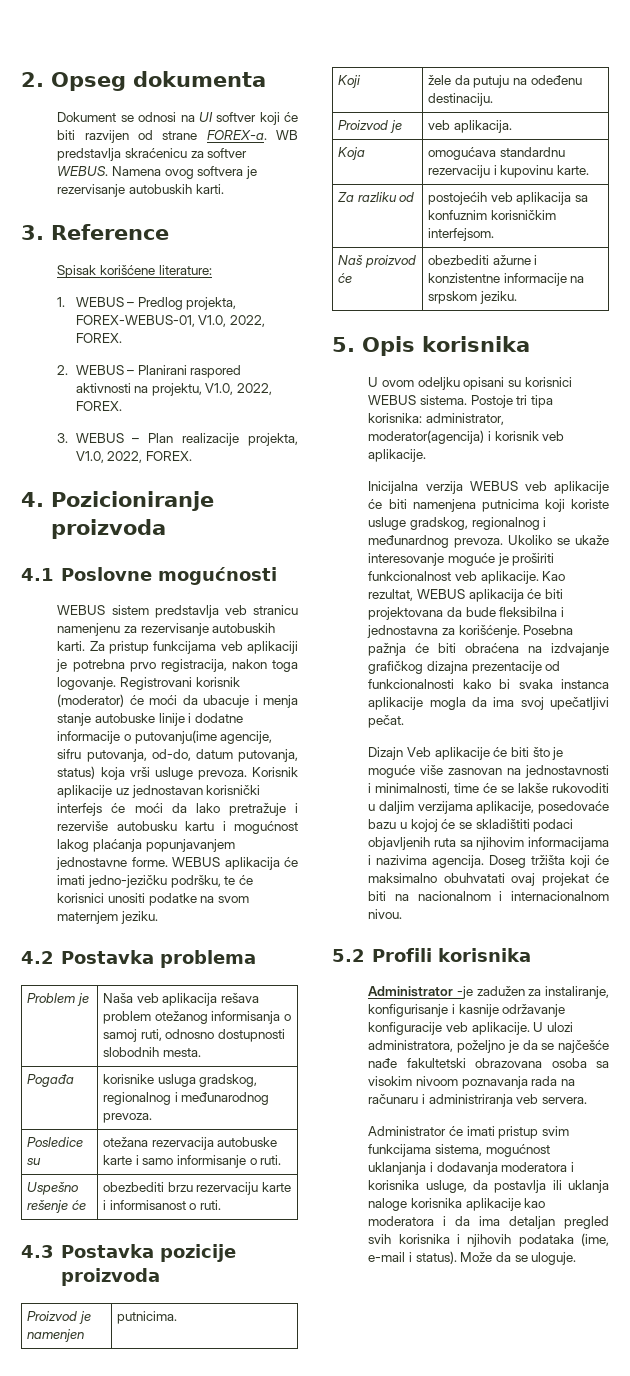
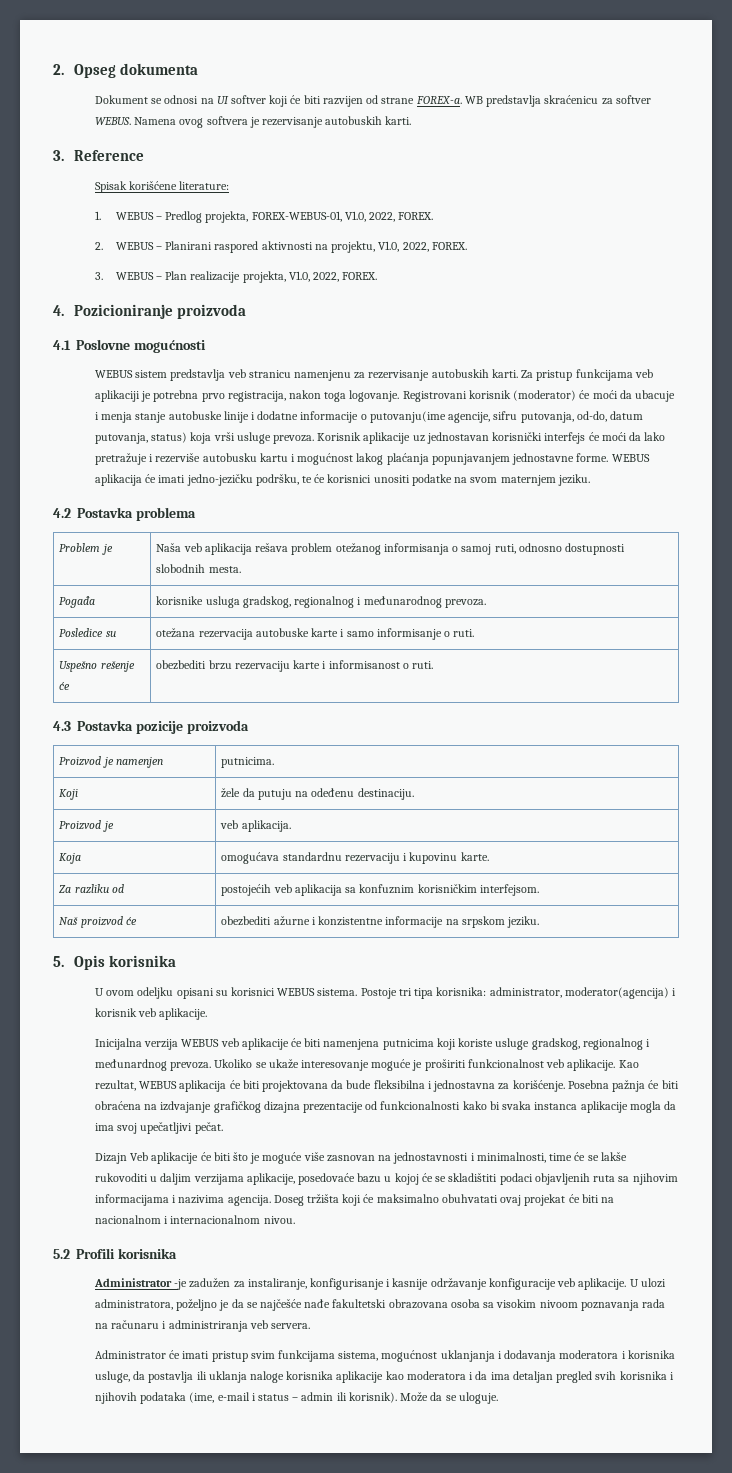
[415,1251,457,1264] status). -> [258,1392,397,1403] status – admin ili korisnik).

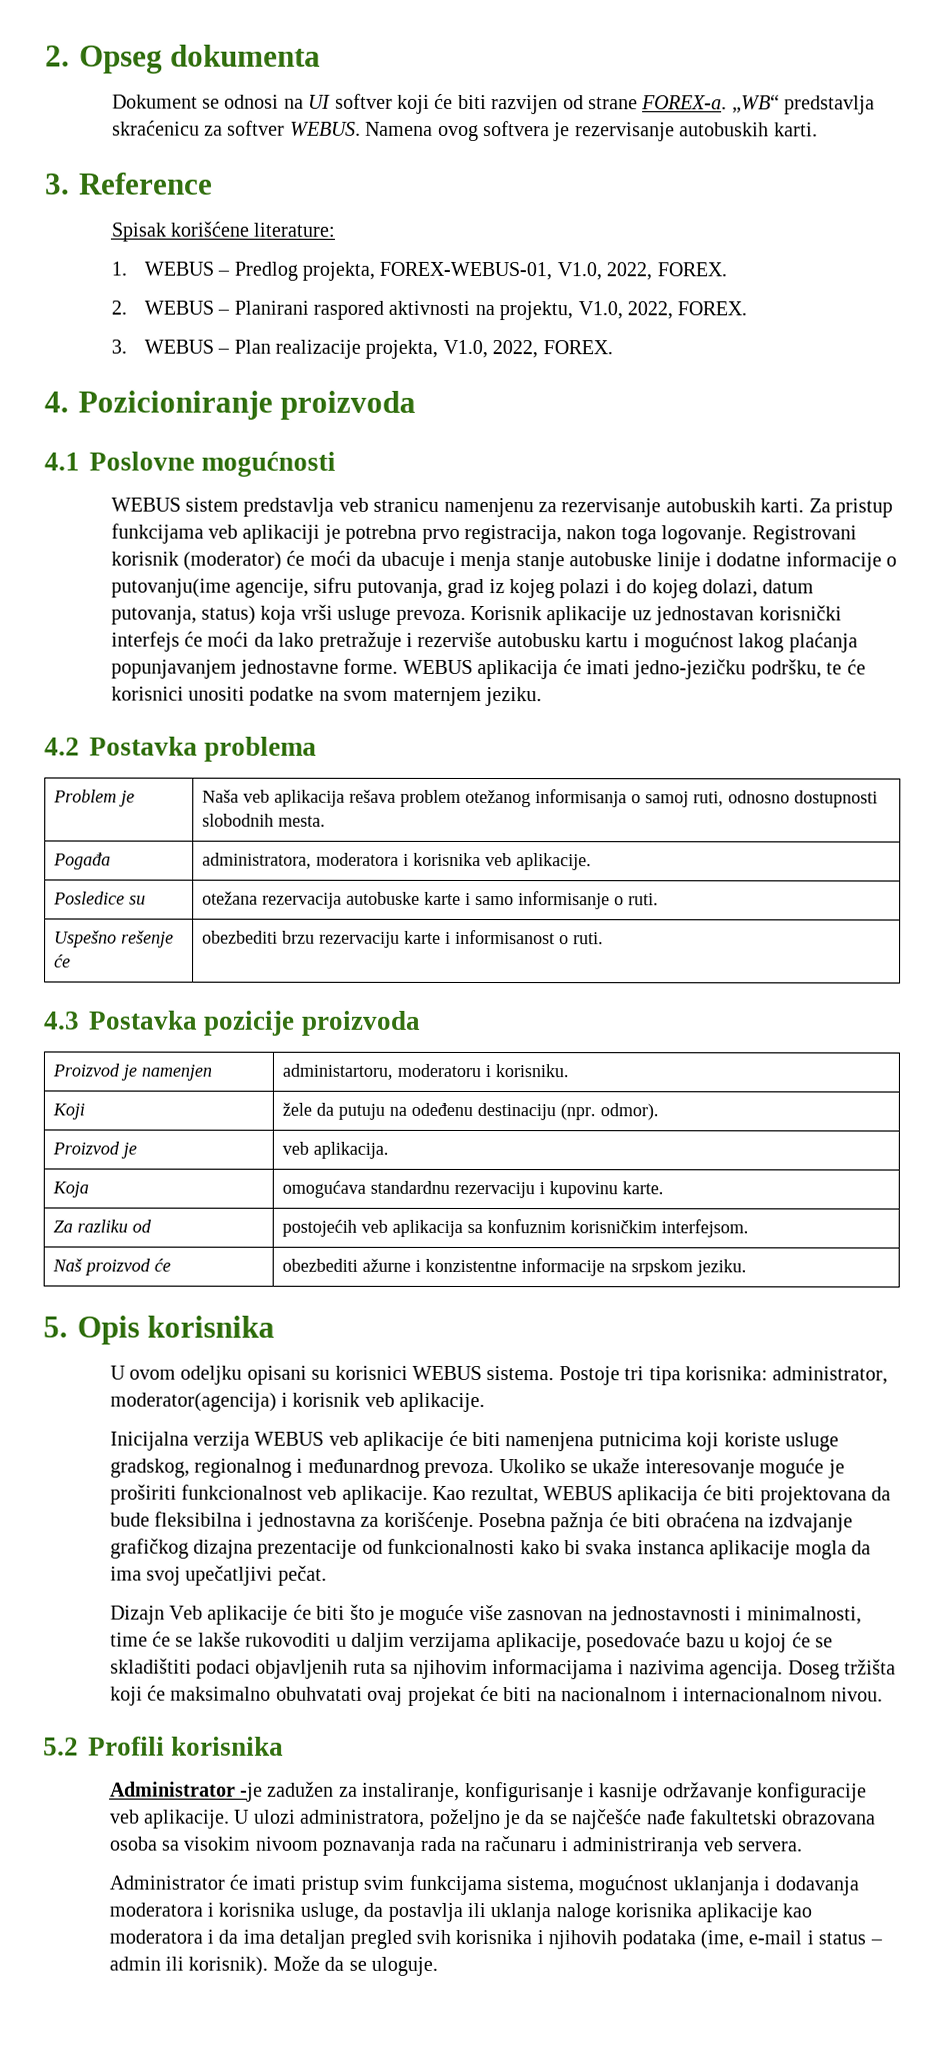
[464,96,483,104] WB -> [731,94,780,114] „WB“
[576,411,607,422] od-do, -> [447,578,758,599] grad iz kojeg polazi i do kojeg dolazi,
[156,596,486,608] korisnike usluga gradskog, regionalnog i međunarodnog prevoza. -> [201,852,592,871] administratora, moderatora i korisnika veb aplikacije.
[221,757,275,768] putnicima. -> [281,1063,569,1080] administartoru, moderatoru i korisniku.
[357,788,414,800] destinaciju. -> [476,1103,659,1121] destinaciju (npr. odmor).

